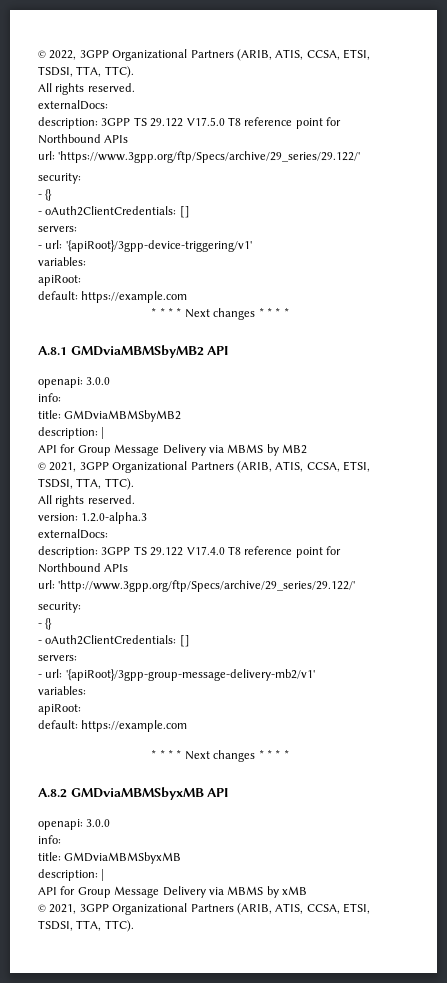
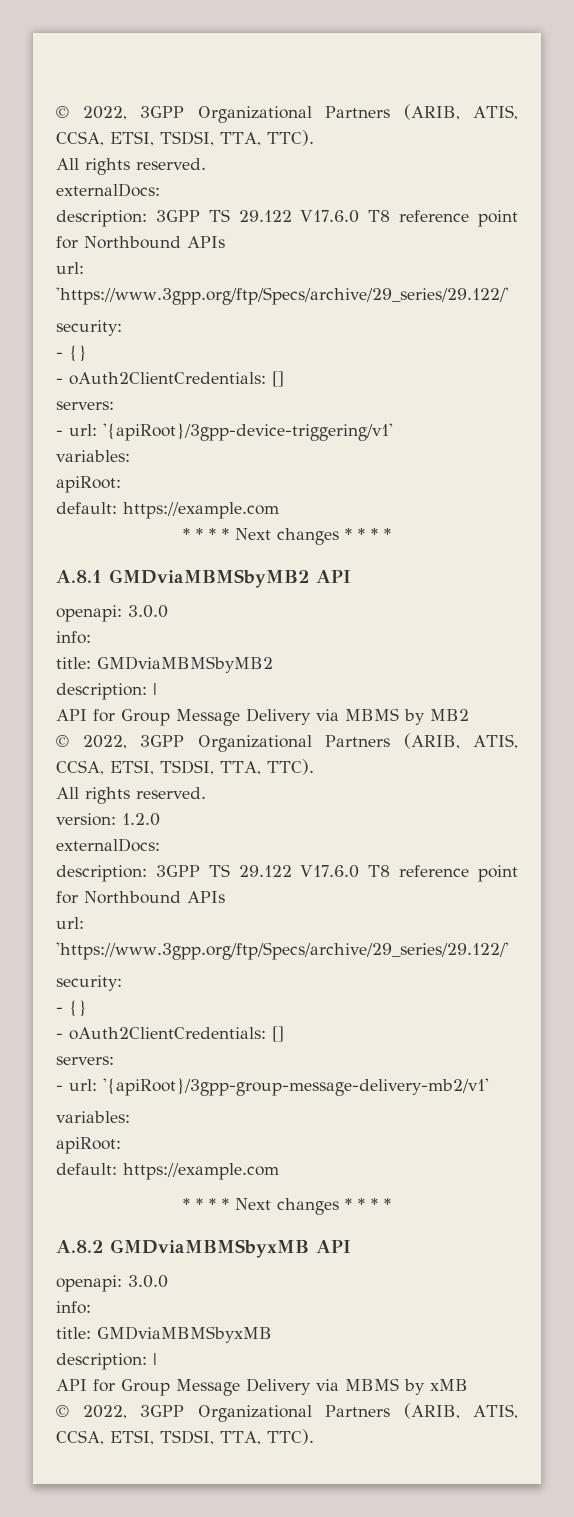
[186,117,225,126] V17.5.0 -> [300,210,360,223] V17.6.0
[49,462,77,472] 2021, -> [82,735,127,749] 2022,
[81,512,148,524] [38,529,108,539] [38,546,341,558] [38,563,129,573] [38,580,356,592] 1.2.0-alpha.3 // externalDocs: // description: 3GPP TS 29.122 V17.4.0 T8 reference point for Northbound APIs // url: 'http://www.3gpp.org/ftp/Specs/archive/29_series/29.122/' -> [122,813,160,826] [56,838,160,852] [56,864,518,882] [56,891,225,904] [56,917,84,929] [56,942,509,960] 1.2.0 // externalDocs: // description: 3GPP TS 29.122 V17.6.0 T8 reference point for Northbound APIs // url: 'https://www.3gpp.org/ftp/Specs/archive/29_series/29.122/'
[49,904,77,914] 2021, -> [82,1405,127,1419] 2022,

